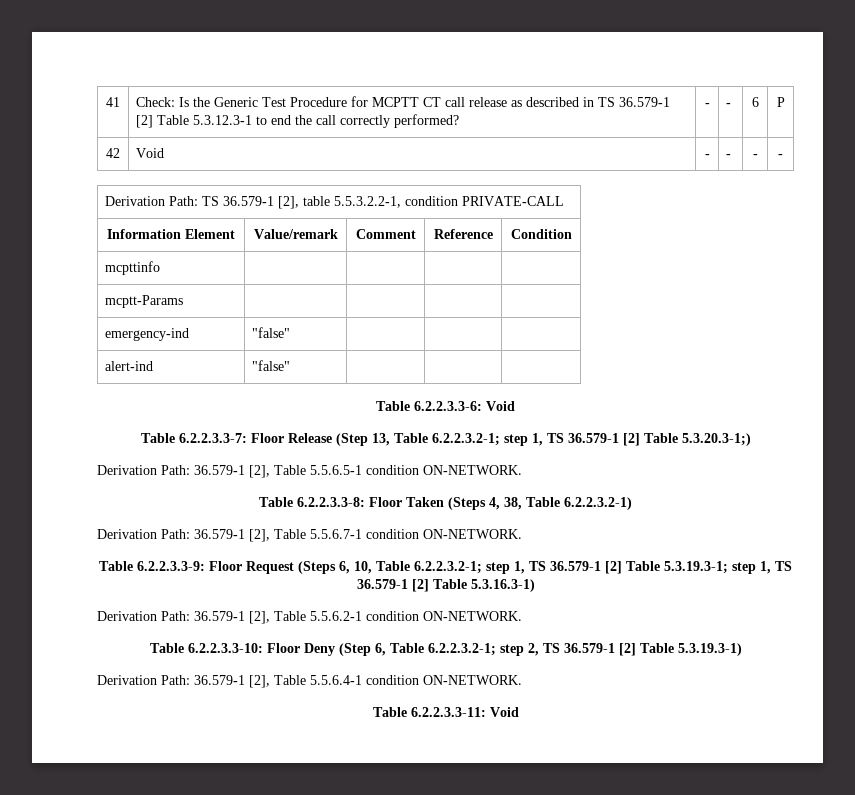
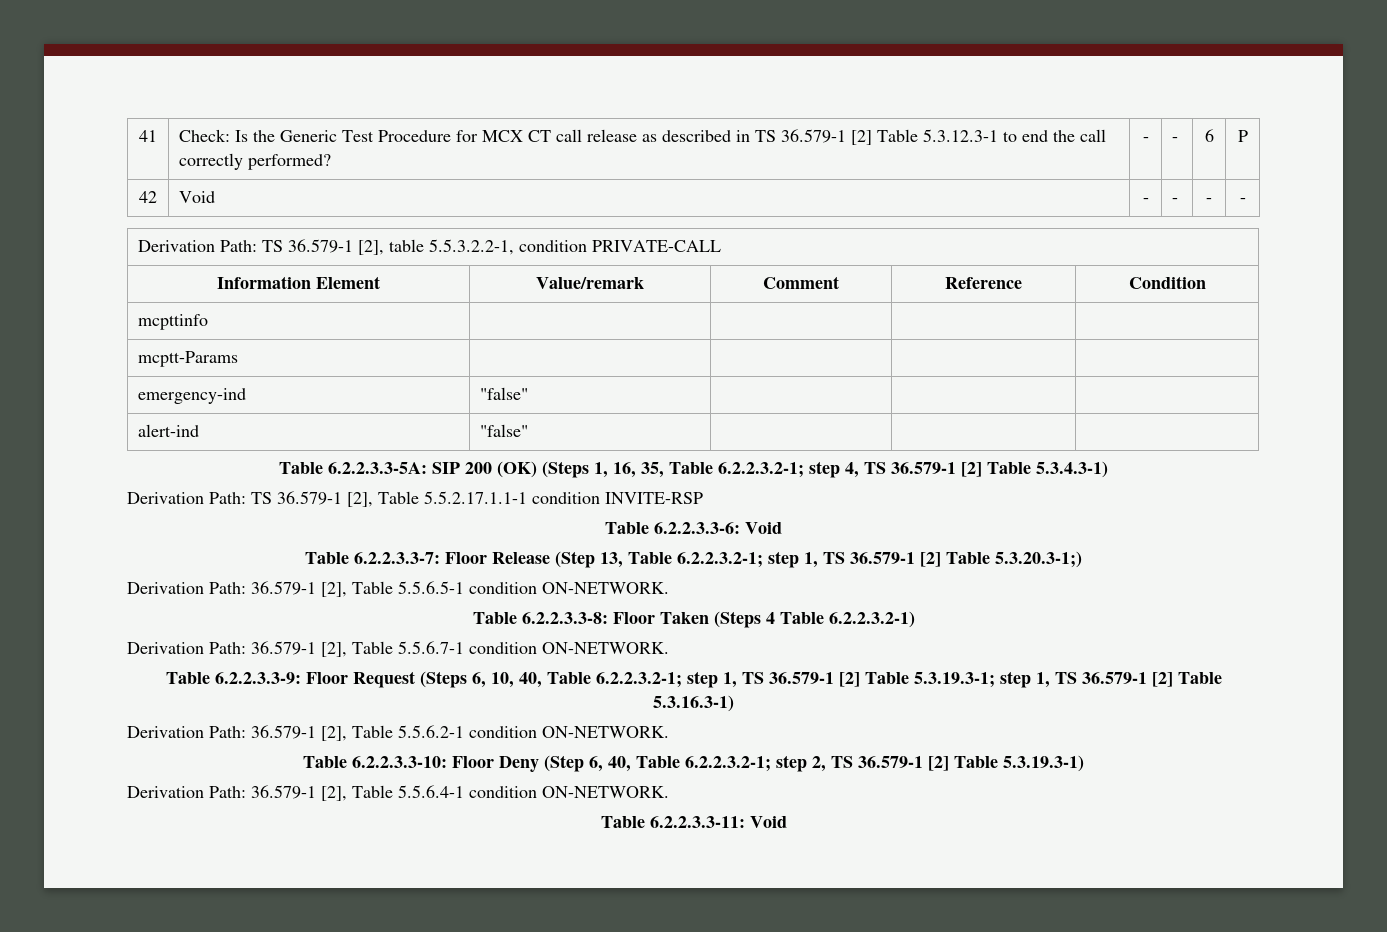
[372,97,420,107] MCPTT -> [482,130,524,142] MCX
(291, 365) none -> [279,461,1108,478] [127,491,703,507] // Table 6.2.2.3.3-5A: SIP 200 (OK) (Steps 1, 16, 35, Table 6.2.2.3.2-1; step 4, TS 36.579-1 [2] Table 5.3.4.3-1) // Derivation Path: TS 36.579-1 [2], Table 5.5.2.17.1.1-1 condition INVITE-RSP
[489,497,522,510] 4, 38, -> [765,612,775,624] 4
(372, 567) none -> [518,672,542,688] 40,
(386, 649) none -> [608,756,631,772] 40,

